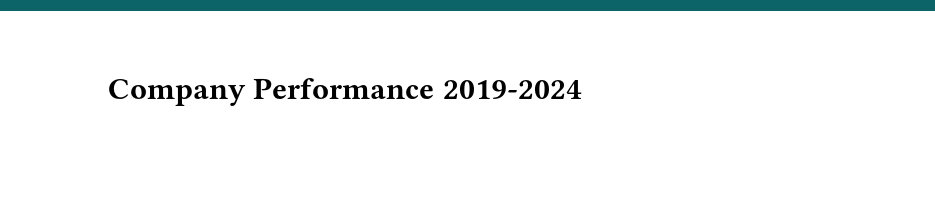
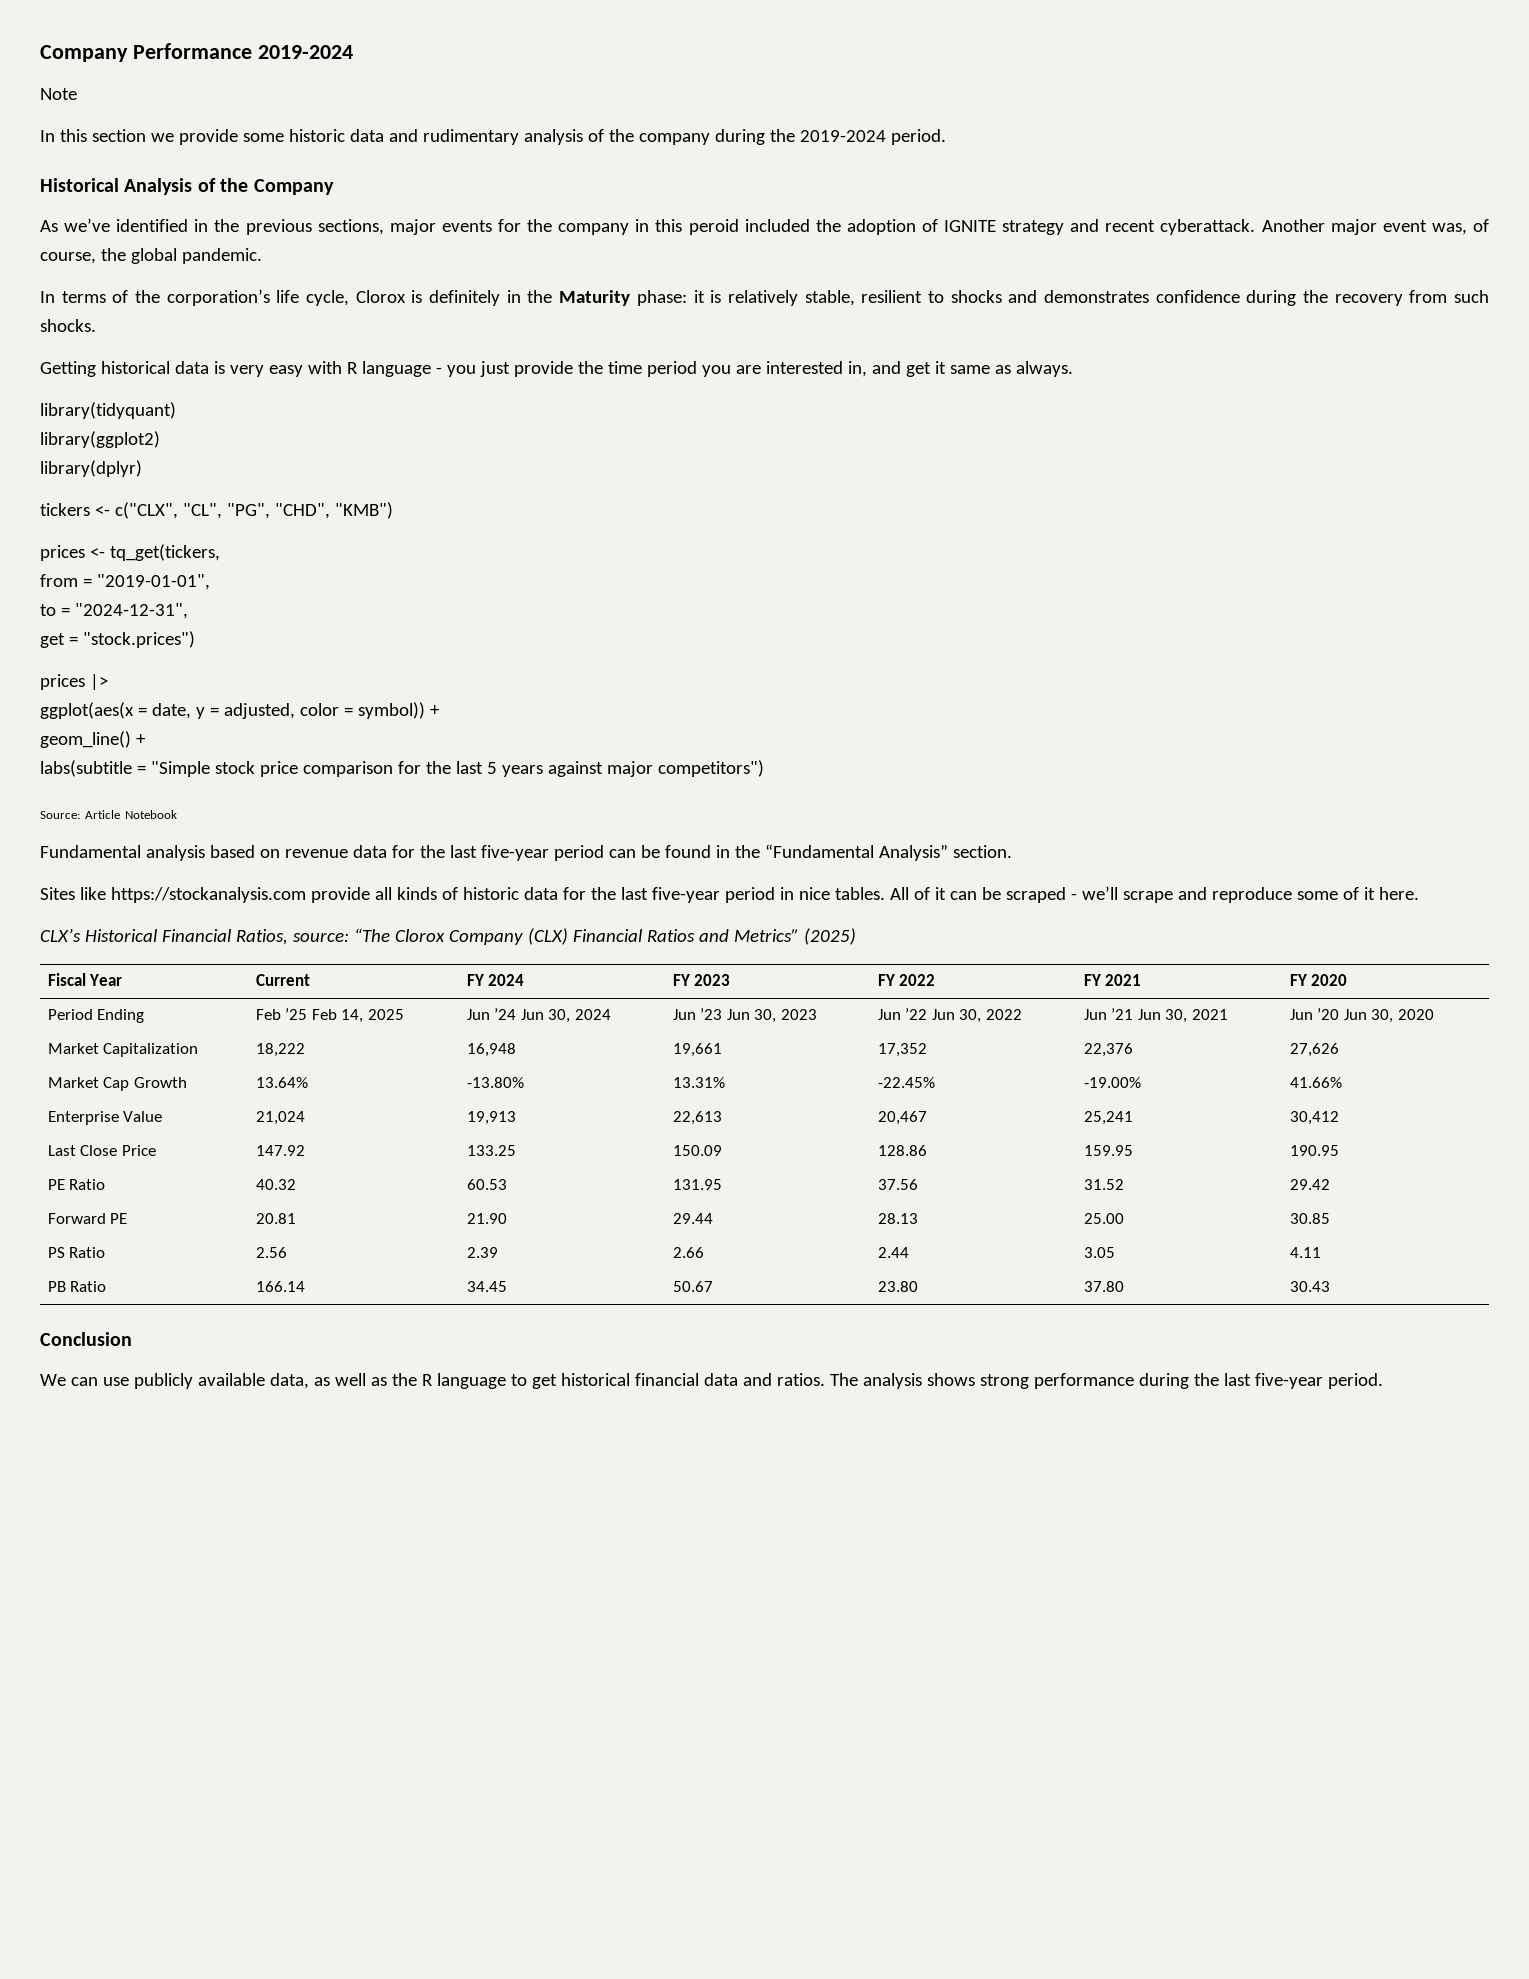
(582, 89) none -> [40,88,77,100] [40,129,946,145] [40,178,334,195] [40,218,1490,235] [40,248,262,264] [40,289,1489,306] [40,319,96,332] [40,361,1073,377] [40,402,176,419] [40,431,160,448] [40,460,142,477] [40,502,393,519] [40,544,220,561] [40,574,210,590] [40,603,188,619] [40,631,195,648] [40,674,108,690] [40,702,440,719] [40,731,146,748] [40,760,764,777] [40,810,177,819] [40,844,1012,861] [40,886,1419,903] [40,928,856,945] [47,973,123,986] [255,974,310,986] [466,974,525,986] [672,974,731,986] [877,974,936,986] [1083,974,1142,986] [1289,974,1348,986] [47,1009,145,1023] [255,1008,404,1023] [466,1008,611,1023] [672,1008,817,1023] [877,1008,1022,1023] [1083,1008,1228,1023] [1289,1008,1434,1023] [47,1043,199,1057] [255,1043,305,1057] [466,1043,516,1057] [672,1043,722,1057] [877,1043,927,1057] [1083,1043,1133,1057] [1289,1043,1339,1057] [47,1077,187,1091] [255,1077,308,1088] [466,1077,524,1088] [672,1077,725,1088] [877,1077,935,1088] [1083,1077,1141,1088] [1289,1077,1342,1088] [47,1111,163,1125] [255,1111,305,1125] [466,1111,516,1125] [672,1111,722,1125] [877,1111,927,1125] [1083,1111,1133,1125] [1289,1111,1339,1125] [47,1145,156,1156] [255,1145,305,1156] [466,1145,516,1156] [672,1145,722,1156] [877,1145,927,1156] [1083,1145,1133,1156] [1289,1145,1339,1156] [47,1179,106,1190] [255,1179,296,1190] [466,1179,507,1190] [672,1179,722,1190] [877,1179,918,1190] [1083,1179,1124,1190] [1289,1179,1330,1190] [47,1213,128,1224] [255,1213,296,1224] [466,1213,507,1224] [672,1213,713,1224] [877,1213,918,1224] [1083,1213,1124,1224] [1289,1213,1330,1224] [47,1247,106,1258] [255,1247,287,1258] [466,1247,498,1258] [672,1247,704,1258] [877,1247,909,1258] [1083,1247,1115,1258] [1289,1247,1321,1258] [47,1281,107,1292] [255,1281,305,1292] [466,1281,507,1292] [672,1281,713,1292] [877,1281,918,1292] [1083,1281,1124,1292] [1289,1281,1330,1292] [40,1332,132,1346] [40,1373,1383,1389] // Note // In this section we provide some historic data and rudimentary analysis of the company during the 2019-2024 period. // Historical Analysis of the Company // As we’ve identified in the previous sections, major events for the company in this peroid included the adoption of IGNITE strategy and recent cyberattack. Another major event was, of course, the global pandemic. // In terms of the corporation’s life cycle, Clorox is definitely in the Maturity phase: it is relatively stable, resilient to shocks and demonstrates confidence during the recovery from such shocks. // Getting historical data is very easy with R language - you just provide the time period you are interested in, and get it same as always. // library(tidyquant) // library(ggplot2) // library(dplyr) // tickers <- c("CLX", "CL", "PG", "CHD", "KMB") // prices <- tq_get(tickers, // from = "2019-01-01", // to = "2024-12-31", // get = "stock.prices") // prices |> // ggplot(aes(x = date, y = adjusted, color = symbol)) + // geom_line() + // labs(subtitle = "Simple stock price comparison for the last 5 years against major competitors") // Source: Article Notebook // Fundamental analysis based on revenue data for the last five-year period can be found in the “Fundamental Analysis” section. // Sites like https://stockanalysis.com provide all kinds of historic data for the last five-year period in nice tables. All of it can be scraped - we’ll scrape and reproduce some of it here. // CLX’s Historical Financial Ratios, source: “The Clorox Company (CLX) Financial Ratios and Metrics” (2025) // Fiscal Year | Current | FY 2024 | FY 2023 | FY 2022 | FY 2021 | FY 2020 // Period Ending | Feb ’25 Feb 14, 2025 | Jun ’24 Jun 30, 2024 | Jun ’23 Jun 30, 2023 | Jun ’22 Jun 30, 2022 | Jun ’21 Jun 30, 2021 | Jun ’20 Jun 30, 2020 // Market Capitalization | 18,222 | 16,948 | 19,661 | 17,352 | 22,376 | 27,626 // Market Cap Growth | 13.64% | -13.80% | 13.31% | -22.45% | -19.00% | 41.66% // Enterprise Value | 21,024 | 19,913 | 22,613 | 20,467 | 25,241 | 30,412 // Last Close Price | 147.92 | 133.25 | 150.09 | 128.86 | 159.95 | 190.95 // PE Ratio | 40.32 | 60.53 | 131.95 | 37.56 | 31.52 | 29.42 // Forward PE | 20.81 | 21.90 | 29.44 | 28.13 | 25.00 | 30.85 // PS Ratio | 2.56 | 2.39 | 2.66 | 2.44 | 3.05 | 4.11 // PB Ratio | 166.14 | 34.45 | 50.67 | 23.80 | 37.80 | 30.43 // Conclusion // We can use publicly available data, as well as the R language to get historical financial data and ratios. The analysis shows strong performance during the last five-year period.

